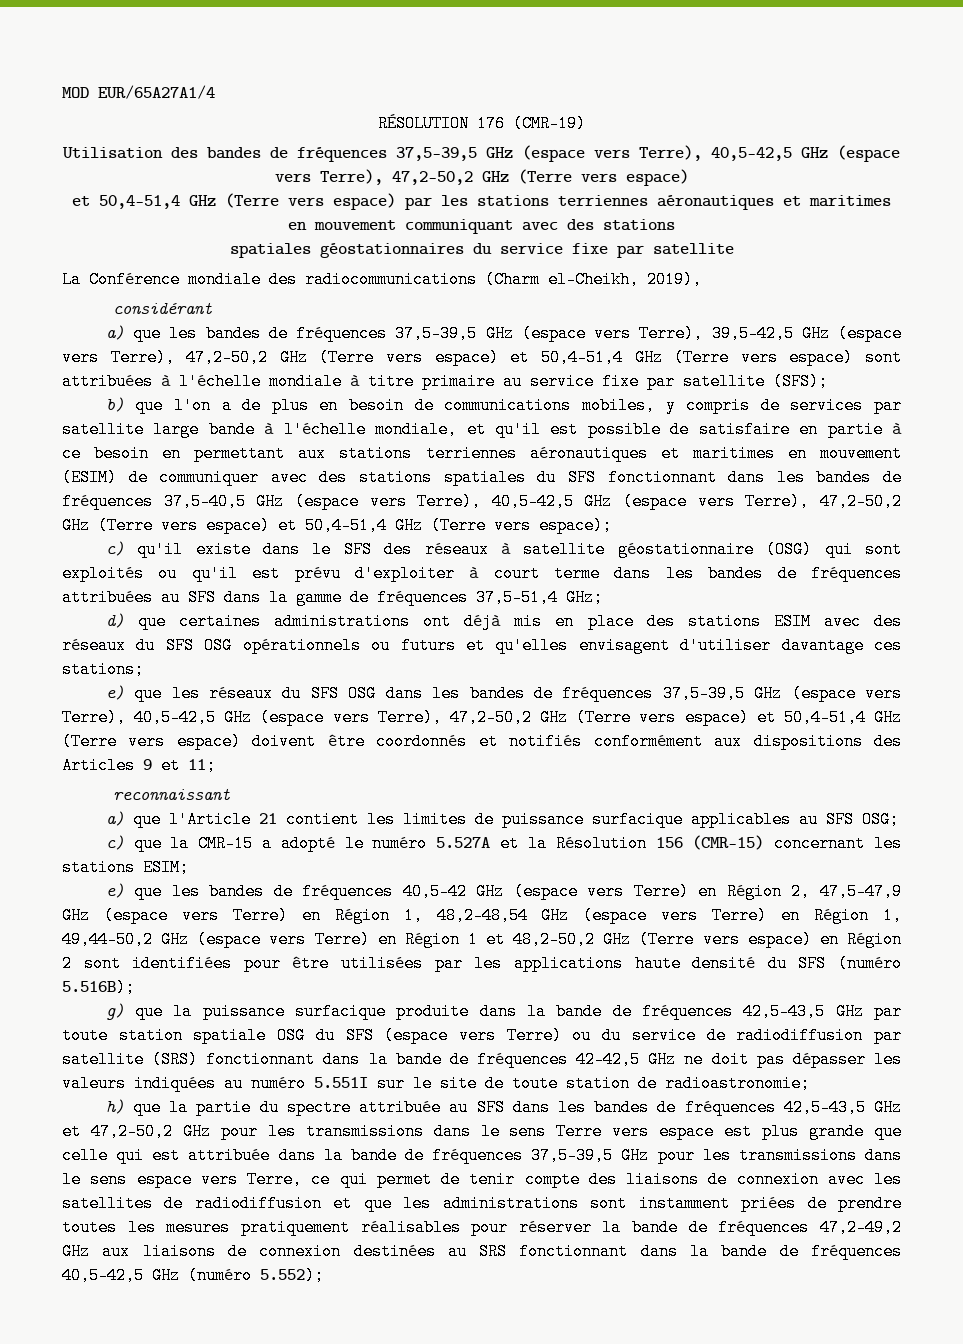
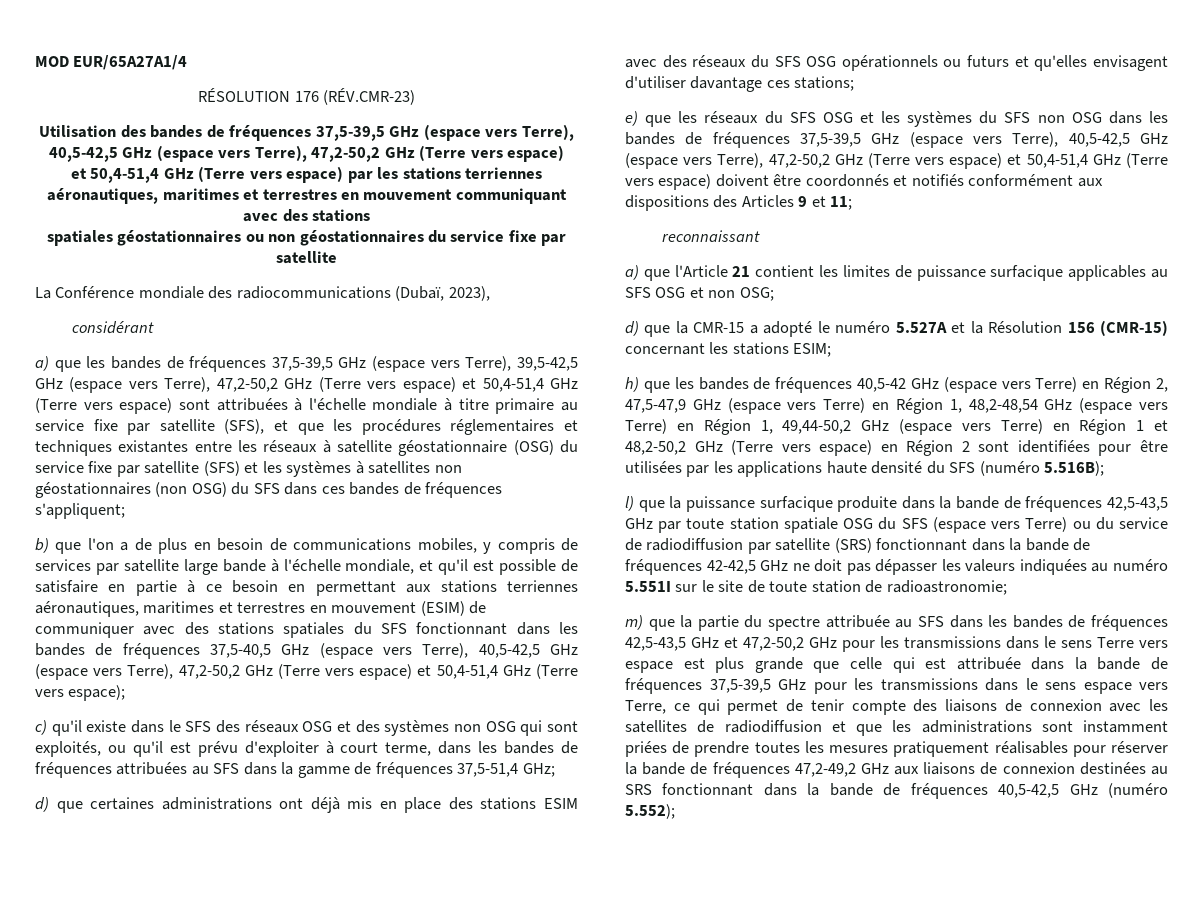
[513,115,586,132] (CMR-19) -> [322,88,415,105] (RÉV.CMR-23)
[657,195,891,210] aéronautiques et maritimes -> [47,188,337,204] aéronautiques, maritimes et terrestres
(464, 250) none -> [245,230,424,246] ou non géostationnaires
[485,271,702,288] (Charm el-Cheikh, 2019), -> [395,286,490,301] (Dubaï, 2023),
[773,373,828,390] (SFS); -> [224,419,579,435] [35,440,578,456] [35,461,462,477] [35,482,503,498] [35,503,125,519] (SFS), et que les procédures réglementaires et techniques existantes entre les réseaux à satellite géostationnaire (OSG) du service fixe par satellite (SFS) et les systèmes à satellites non géostationnaires (non OSG) du SFS dans ces bandes de fréquences s'appliquent;
[529,445,775,462] aéronautiques et maritimes -> [35,601,306,617] aéronautiques, maritimes et terrestres
[500,541,813,558] à satellite géostationnaire (OSG) -> [302,720,516,736] OSG et des systèmes non OSG
[62,565,144,582] exploités -> [35,741,101,757] exploités,
[554,565,601,582] terme -> [385,742,432,756] terme,
(377, 693) none -> [859,111,1102,127] et les systèmes du SFS non OSG
(854, 819) none -> [655,287,736,298] OSG et non
[105,835,124,850] c) -> [625,321,639,336] d)
[105,883,124,898] e) -> [625,377,639,392] h)
[105,1003,124,1020] g) -> [625,496,634,511] l)
[105,1099,124,1114] h) -> [625,615,643,630] m)

